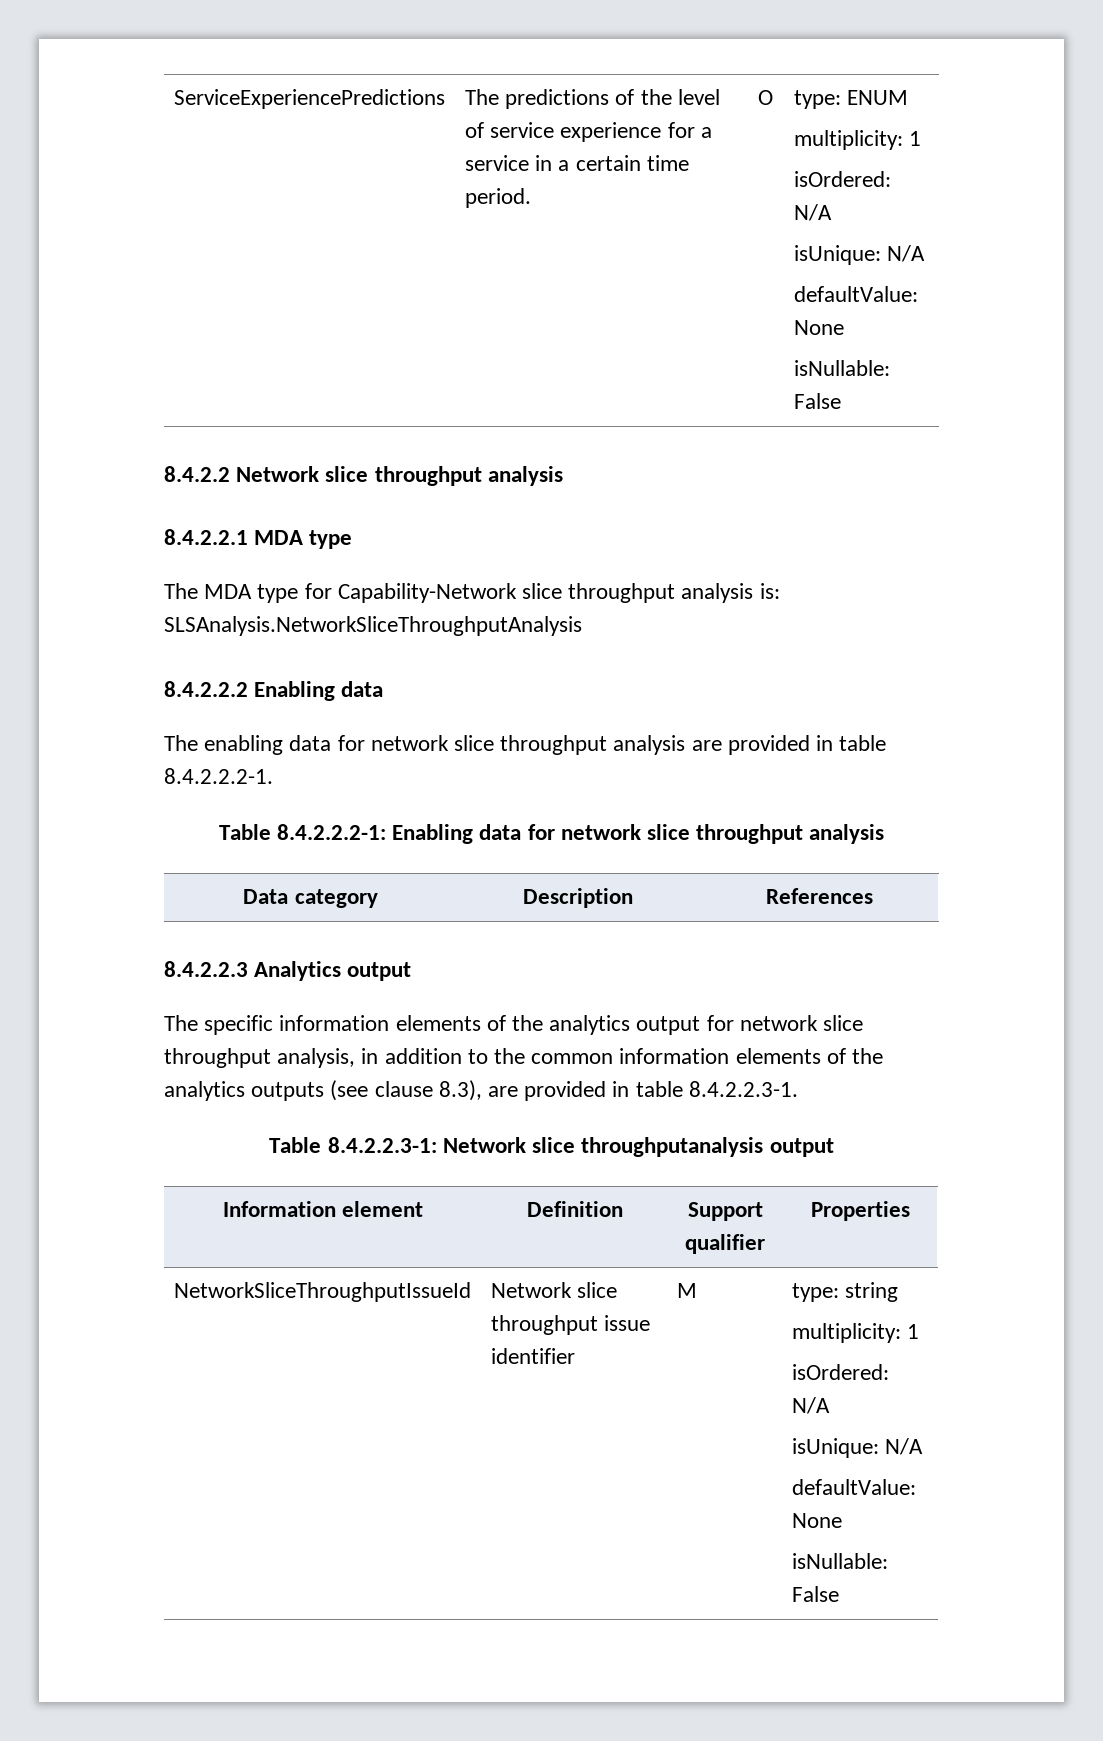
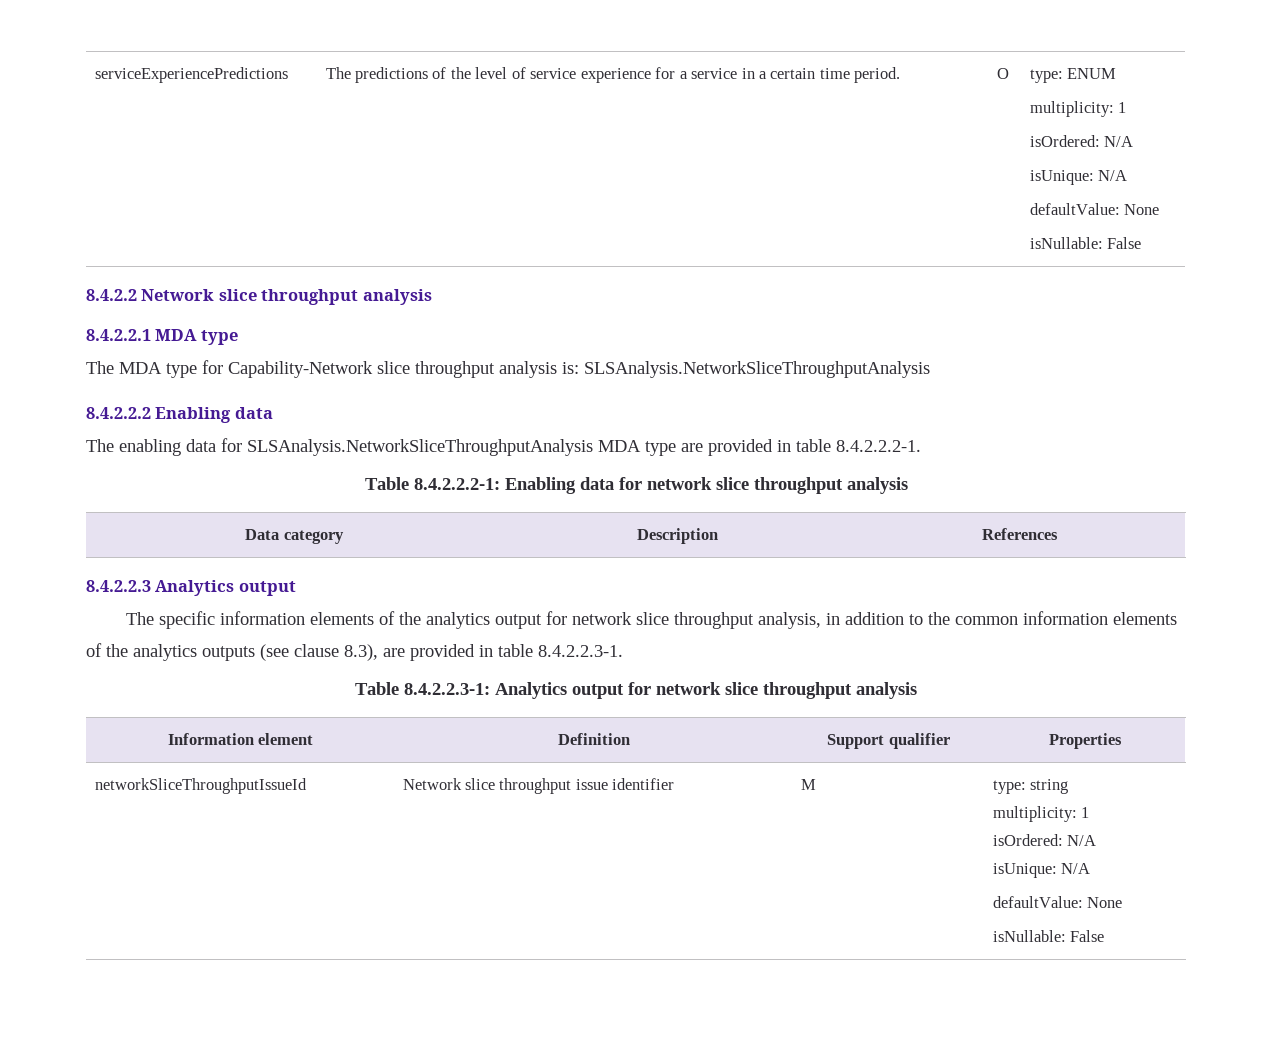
[173,89,445,109] ServiceExperiencePredictions -> [94,67,288,83] serviceExperiencePredictions
[370,735,686,755] network slice throughput analysis -> [247,439,676,456] SLSAnalysis.NetworkSliceThroughputAnalysis MDA type
[442,1137,834,1157] Network slice throughputanalysis output -> [495,682,917,699] Analytics output for network slice throughput analysis
[173,1282,471,1302] NetworkSliceThroughputIssueId -> [94,778,307,794] networkSliceThroughputIssueId

